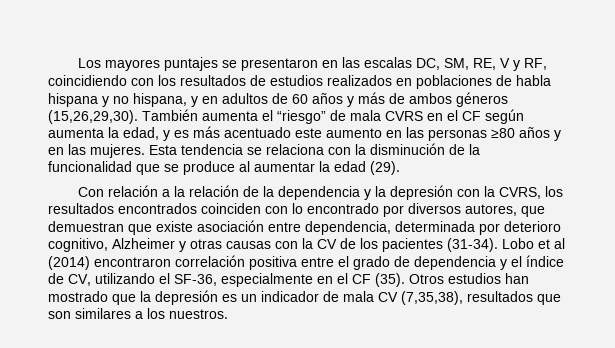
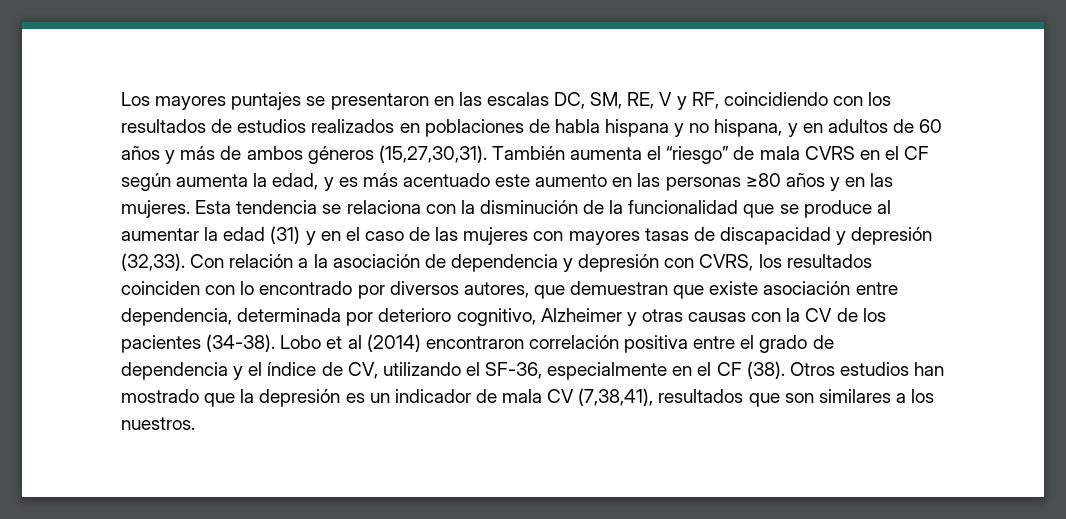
[48,110,138,124] (15,26,29,30). -> [378,145,487,163] (15,27,30,31).
[370,161,400,175] (29). // -> [270,226,933,245] [121,253,185,271] (31) y en el caso de las mujeres con mayores tasas de discapacidad y depresión (32,33).
[189,185,387,200] relación de la dependencia y la -> [332,254,574,272] asociación de dependencia y
[484,186,496,197] la -> (695, 263) none
[118,203,197,214] encontrados -> (872, 261) none
[447,238,498,252] (31-34). -> [206,334,276,352] (34-38).
[375,273,405,287] (35). -> [746,361,785,379] (38).
[401,291,463,305] (7,35,38), -> [578,388,654,406] (7,38,41),

